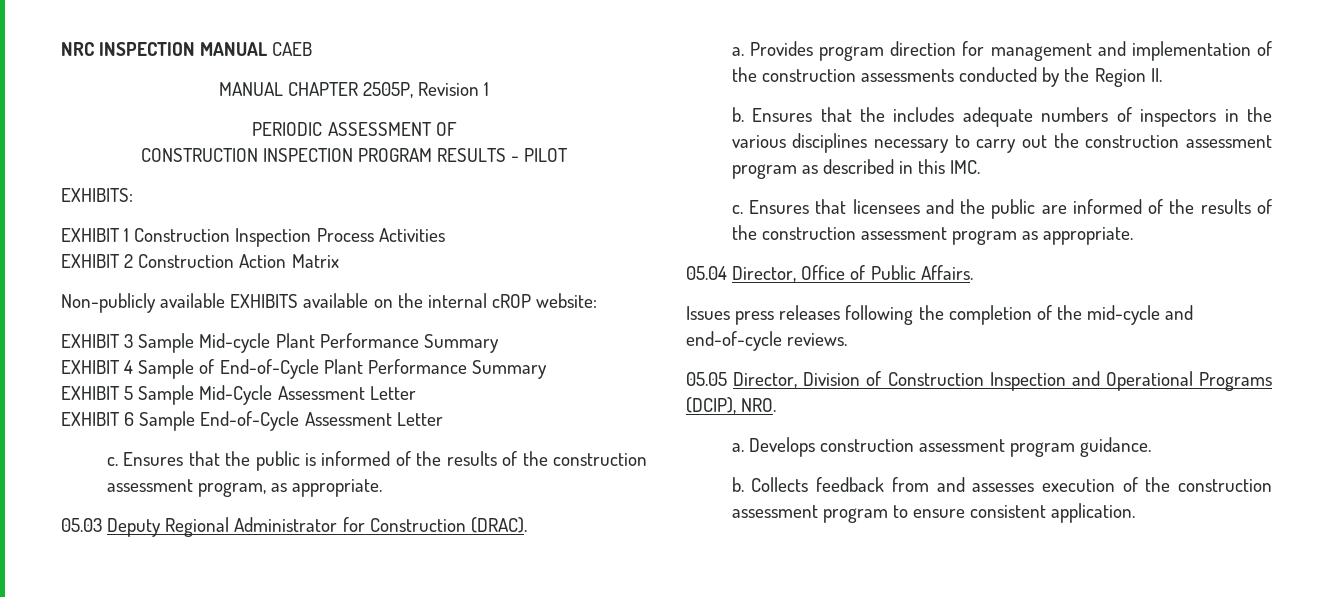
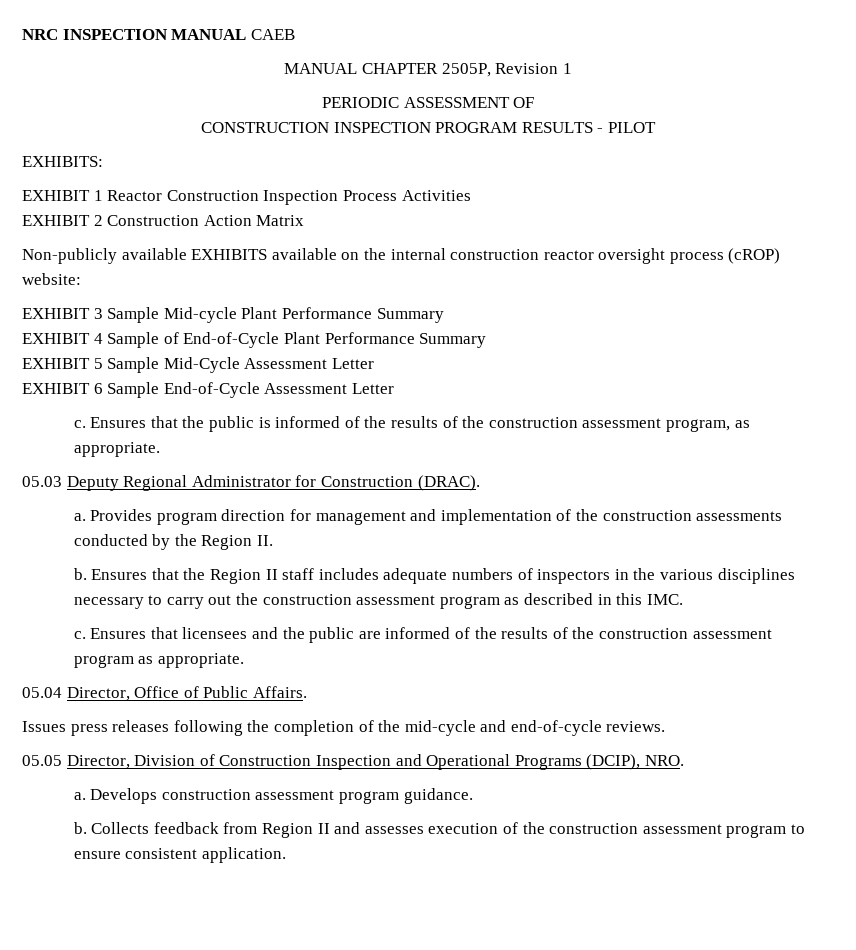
(130, 235) none -> [107,190,163,201] Reactor
[491,294,531,308] cROP -> [450,248,781,264] construction reactor oversight process (cROP)
(886, 114) none -> [210,568,315,584] Region II staff
(929, 484) none -> [262,823,330,838] Region II

